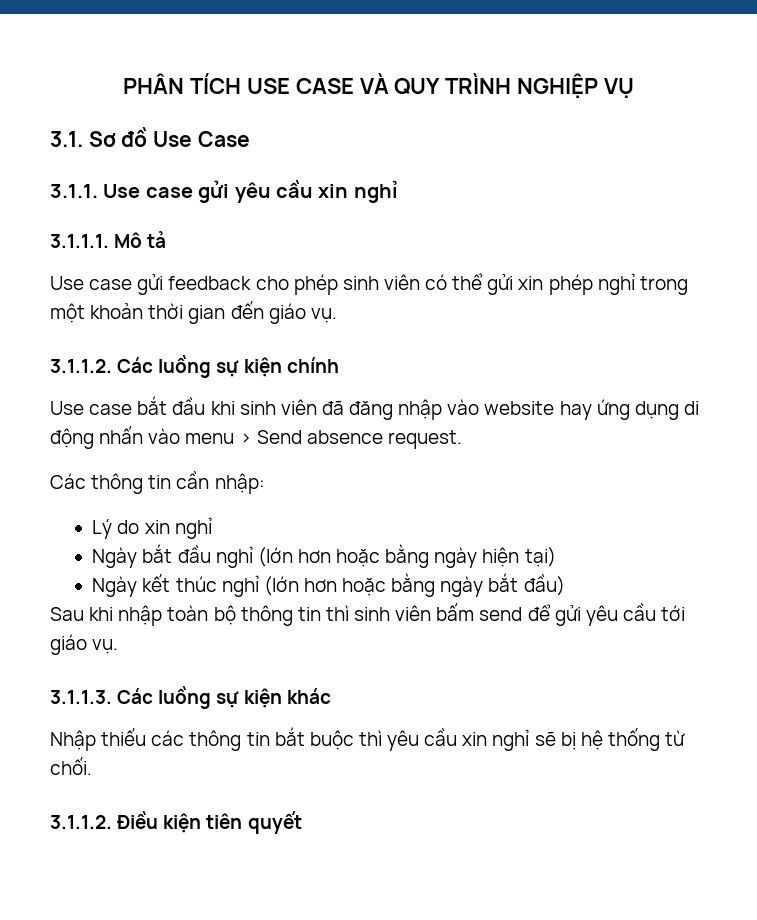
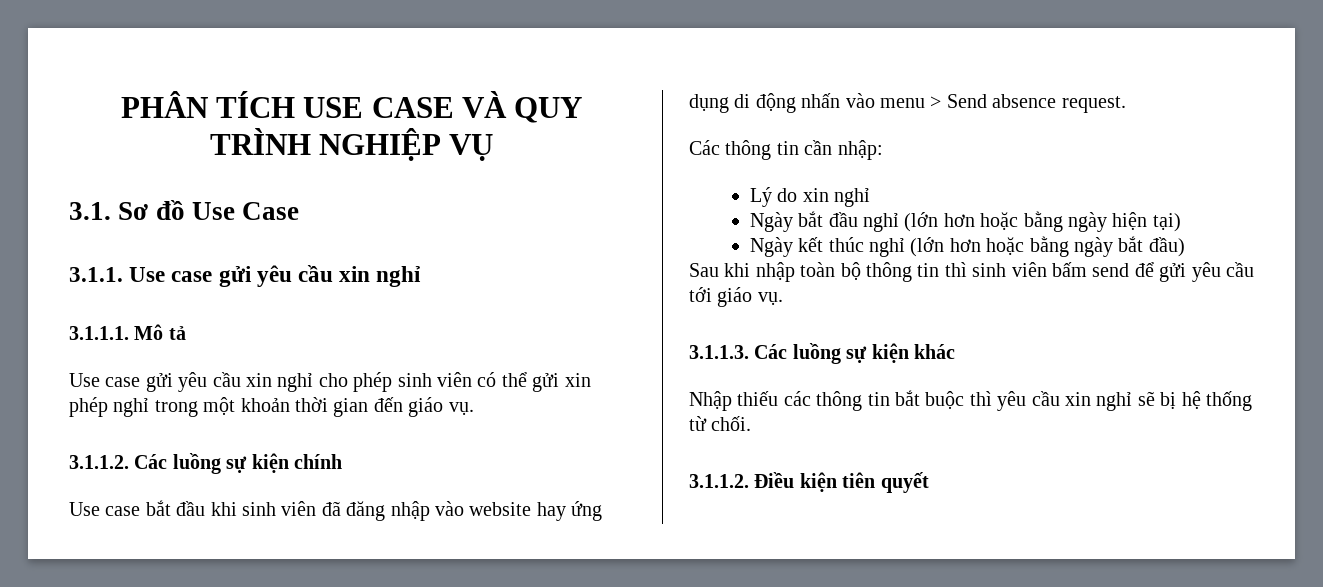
[168,276,252,290] feedback -> [178,372,314,392] yêu cầu xin nghỉ

